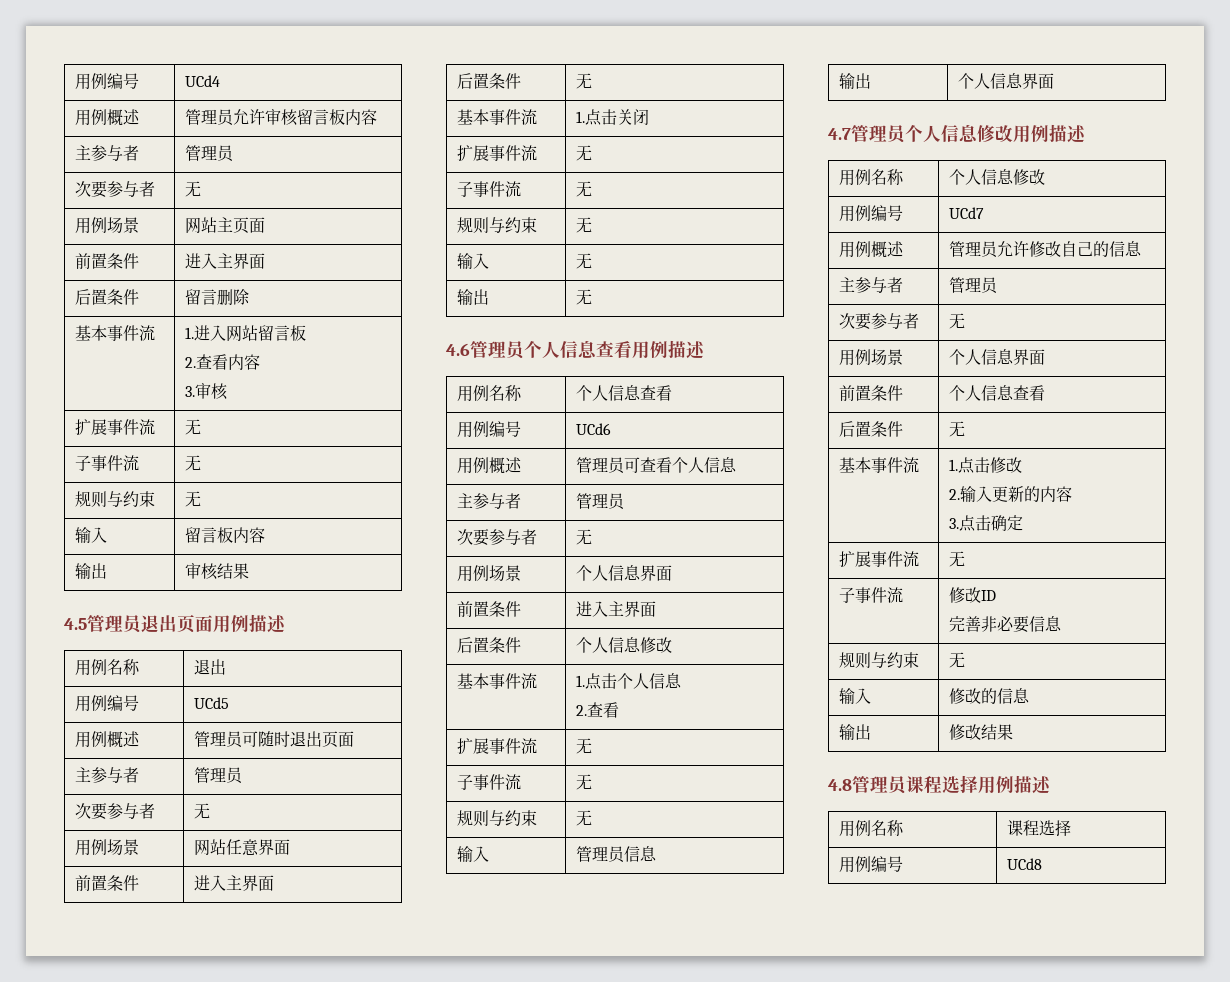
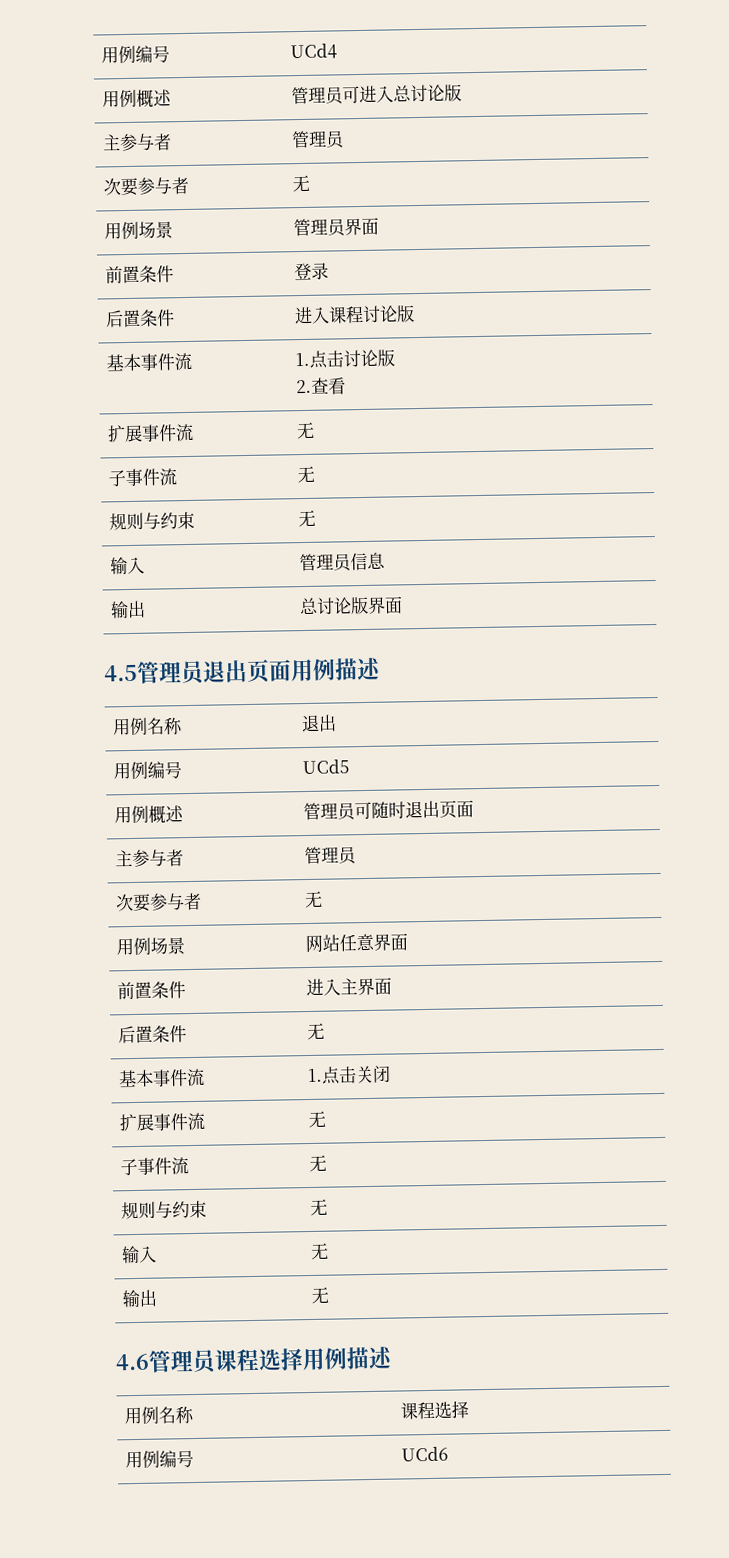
[233,108,378,126] [75,145,140,161] [185,145,235,162] [75,181,156,198] [185,181,202,197] [75,217,140,234] [185,217,266,234] [75,253,140,269] [185,253,266,269] [75,289,140,305] [185,289,251,305] [75,325,156,341] [185,325,307,342] [185,354,261,370] [185,382,229,400] 允许审核留言板内容 // 主参与者 | 管理员 // 次要参与者 | 无 // 用例场景 | 网站主页面 // 前置条件 | 进入主界面 // 后置条件 | 留言删除 // 基本事件流 | 1.进入网站留言板 // 2.查看内容 // 3.审核 -> [341,84,462,104] [101,133,172,152] [290,130,346,149] [102,176,189,197] [291,174,310,193] [103,221,173,240] [292,217,379,237] [104,265,174,284] [293,262,329,281] [104,309,175,328] [293,305,415,325] [105,352,192,372] [294,349,395,369] [295,377,346,395] 可进入总讨论版 // 主参与者 | 管理员 // 次要参与者 | 无 // 用例场景 | 管理员界面 // 前置条件 | 登录 // 后置条件 | 进入课程讨论版 // 基本事件流 | 1.点击讨论版 // 2.查看
[185,527,266,543] [75,563,108,579] [185,562,250,580] 留言板内容 // 输出 | 审核结果 -> [298,552,386,572] [109,600,146,619] [298,596,403,615] 管理员信息 // 输出 | 总讨论版界面
[524,340,705,359] [457,385,523,402] [576,385,673,401] [457,421,522,438] [576,423,612,435] [457,457,523,474] [576,457,738,474] [457,493,522,509] [576,493,626,510] [457,529,538,546] [576,529,593,545] [457,565,522,582] [576,565,673,581] [457,601,522,617] [576,601,657,617] [457,637,522,653] [576,637,673,653] [457,673,538,689] [576,673,683,690] [576,702,620,718] [457,738,538,754] [576,738,593,754] [457,774,522,790] [576,774,593,790] [457,810,538,827] [576,810,593,826] [457,846,490,862] [576,846,658,863] [839,73,872,89] [958,73,1055,89] [828,124,1086,144] [839,169,905,186] [949,169,1046,185] [839,205,904,222] [949,207,985,219] [839,241,905,258] [949,241,1143,258] [839,277,904,293] [949,277,999,294] [839,313,920,330] [949,313,966,329] [839,349,904,366] [949,349,1046,365] [839,385,904,401] [949,385,1046,401] [839,421,904,437] [949,421,966,437] [839,457,920,473] [949,457,1023,474] [949,486,1073,502] [949,515,1024,532] [839,551,920,567] [949,551,966,567] [839,587,904,603] [949,587,997,603] [949,616,1063,633] [839,652,920,669] [949,652,966,668] [839,688,872,704] [949,688,1031,704] [839,724,872,740] [949,724,1014,740] [828,776,908,795] 个人信息查看用例描述 // 用例名称 | 个人信息查看 // 用例编号 | UCd6 // 用例概述 | 管理员可查看个人信息 // 主参与者 | 管理员 // 次要参与者 | 无 // 用例场景 | 个人信息界面 // 前置条件 | 进入主界面 // 后置条件 | 个人信息修改 // 基本事件流 | 1.点击个人信息 // 2.查看 // 扩展事件流 | 无 // 子事件流 | 无 // 规则与约束 | 无 // 输入 | 管理员信息 // 输出 | 个人信息界面 // 4.7管理员个人信息修改用例描述 // 用例名称 | 个人信息修改 // 用例编号 | UCd7 // 用例概述 | 管理员允许修改自己的信息 // 主参与者 | 管理员 // 次要参与者 | 无 // 用例场景 | 个人信息界面 // 前置条件 | 个人信息查看 // 后置条件 | 无 // 基本事件流 | 1.点击修改 // 2.输入更新的内容 // 3.点击确定 // 扩展事件流 | 无 // 子事件流 | 修改ID // 完善非必要信息 // 规则与约束 | 无 // 输入 | 修改的信息 // 输出 | 修改结果 // 4.8管理员 -> (219, 1362) none
[1007,858,1043,870] UCd8 -> [400,1446,448,1462] UCd6

